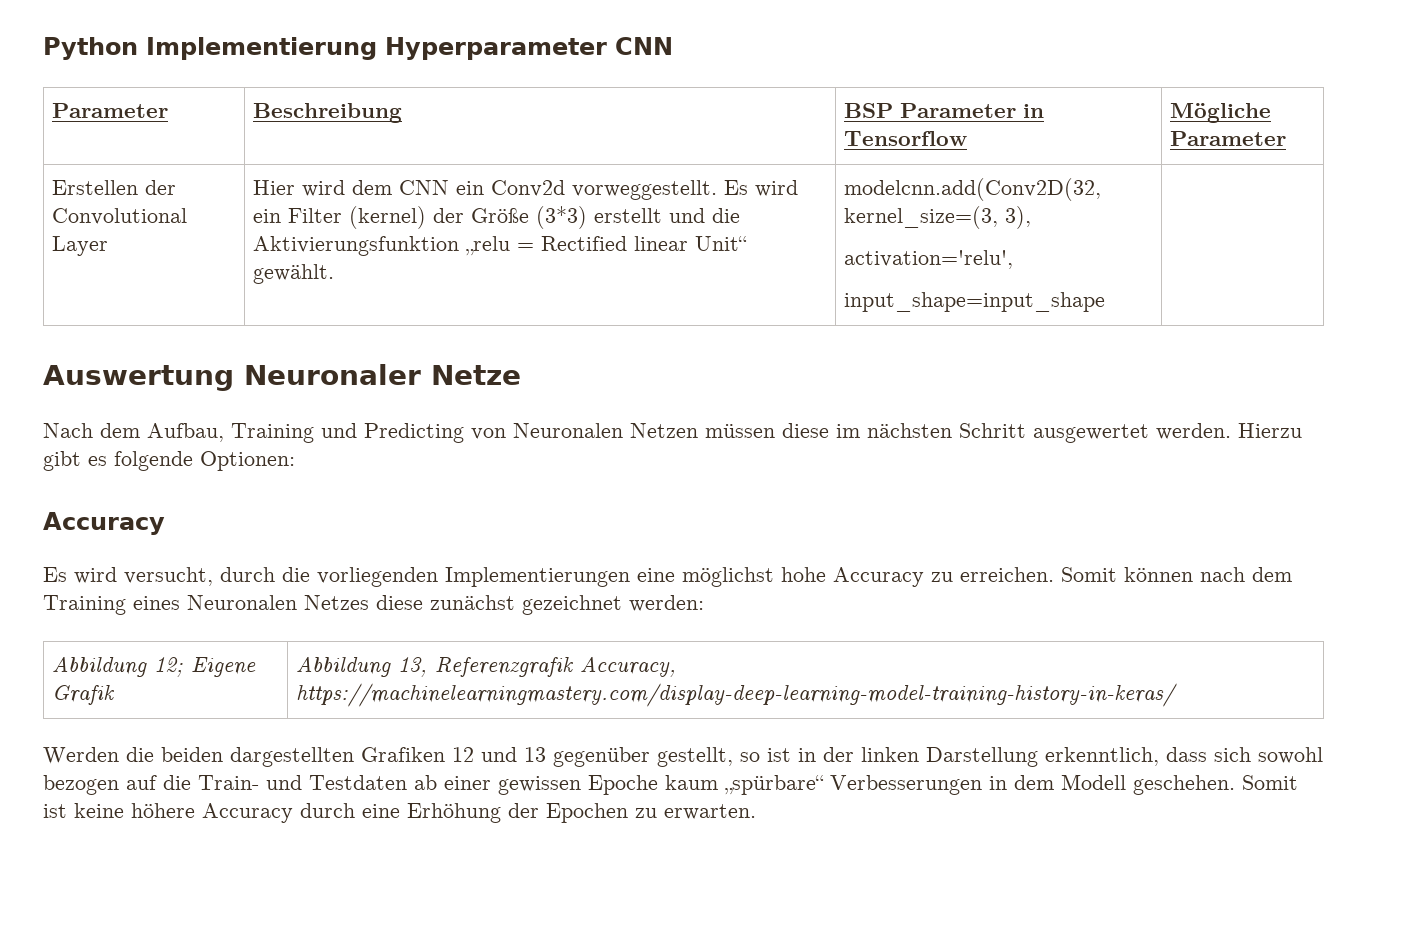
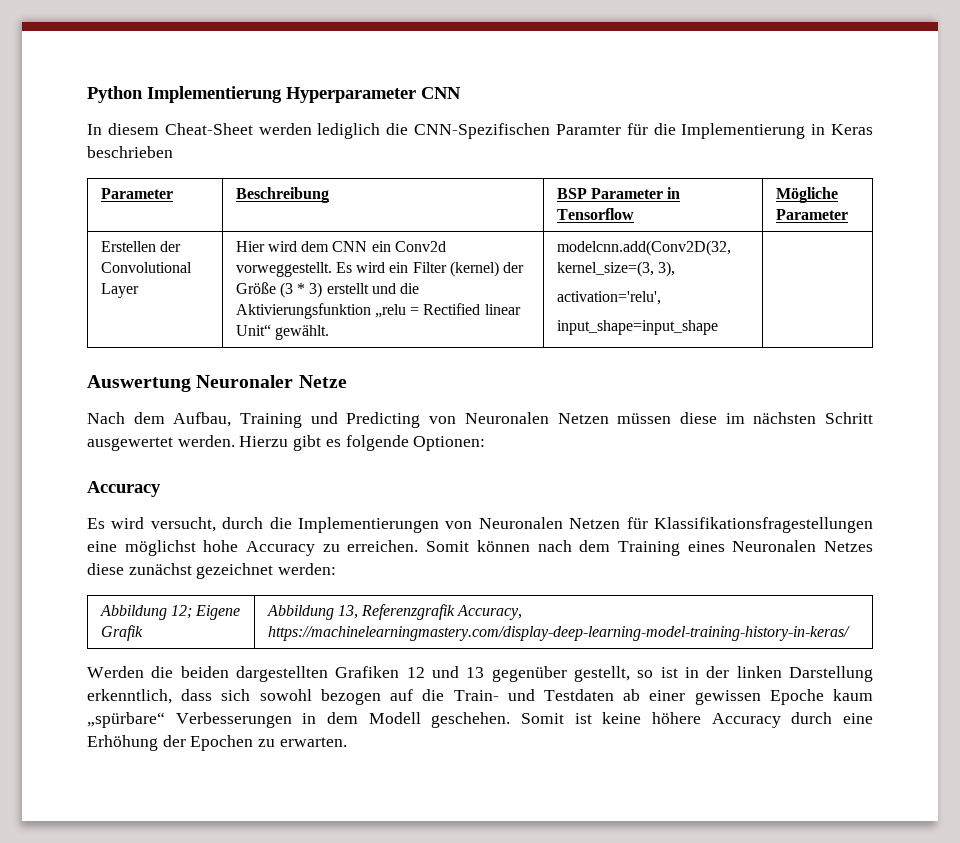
(673, 46) none -> [87,123,874,139] [87,146,173,158] // In diesem Cheat-Sheet werden lediglich die CNN-Spezifischen Paramter für die Implementierung in Keras beschrieben
[535,206,587,229] (3*3) -> [279,282,323,298] (3 * 3)
[317,567,630,587] vorliegenden Implementierungen -> [298,517,873,533] Implementierungen von Neuronalen Netzen für Klassifikationsfragestellungen

